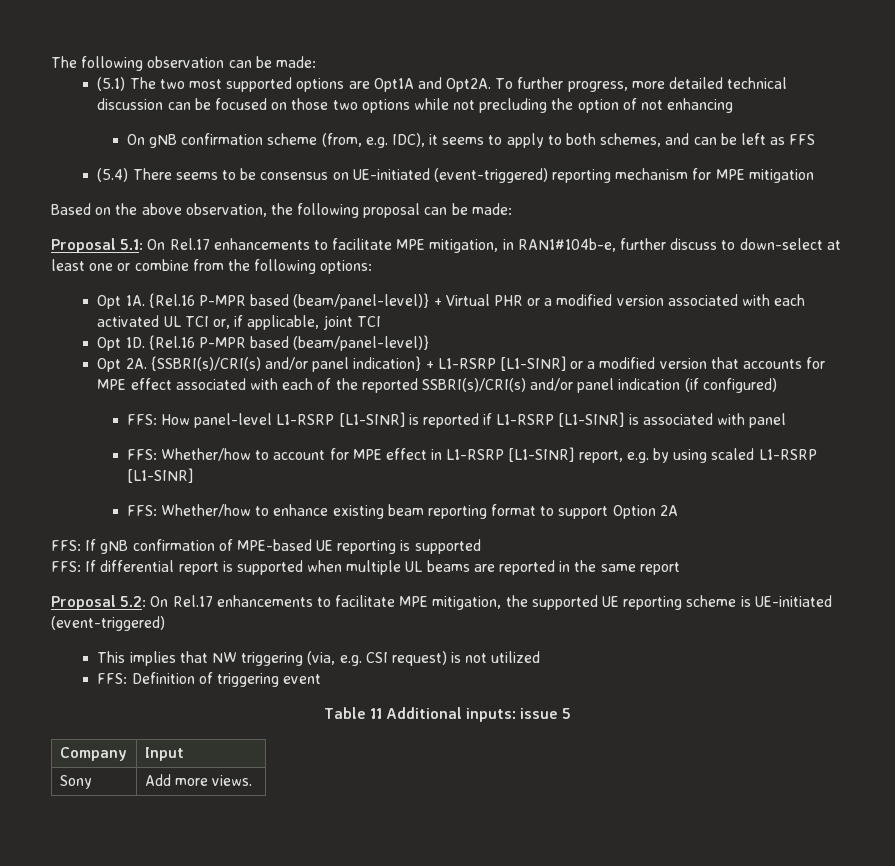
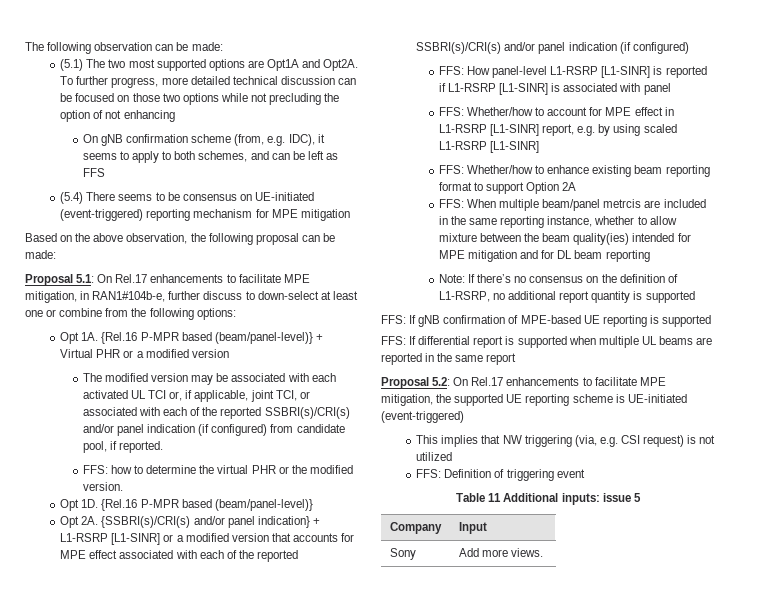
(664, 300) none -> [82,373,229,385] // The modified version may be
[356,316,381,327] TCI -> [275,390,310,401] [82,407,350,419] [82,424,345,436] [82,441,164,453] [82,465,353,474] [82,482,123,491] TCI, or associated with each of the reported SSBRI(s)/CRI(s) and/or panel indication (if configured) from candidate pool, if reported. // FFS: how to determine the virtual PHR or the modified version.
(678, 510) none -> [438,199,706,211] [438,216,677,228] [438,233,691,245] [438,250,650,262] [438,274,678,283] [438,291,695,303] // FFS: When multiple beam/panel metrcis are included in the same reporting instance, whether to allow mixture between the beam quality(ies) intended for MPE mitigation and for DL beam reporting // Note: If there’s no consensus on the definition of L1-RSRP, no additional report quantity is supported

